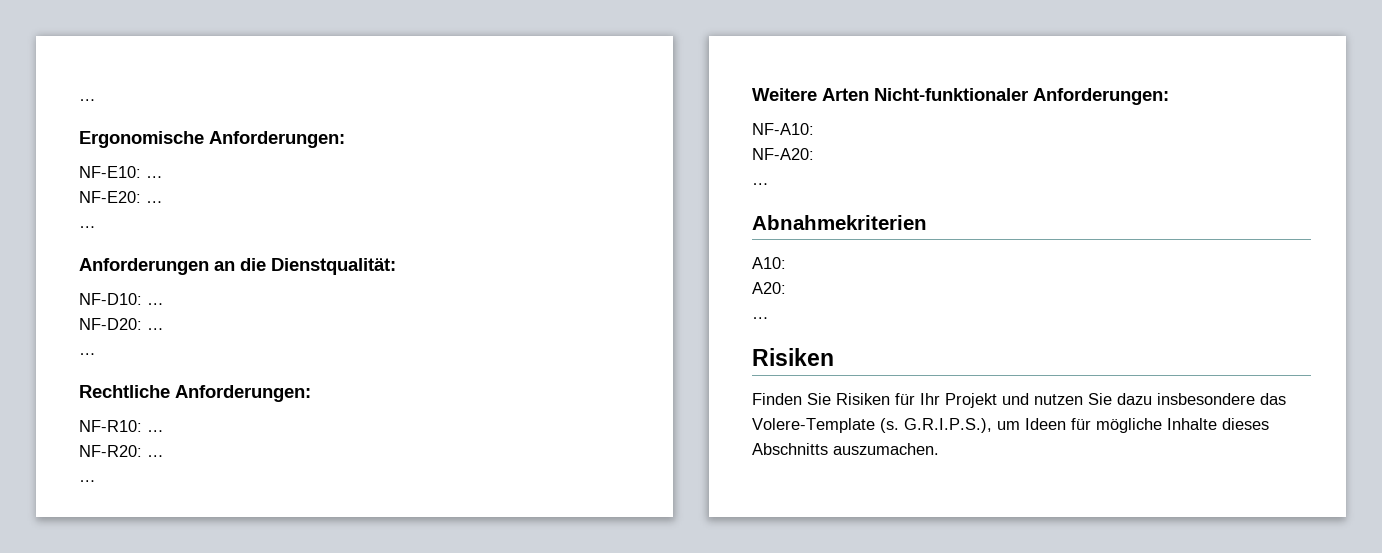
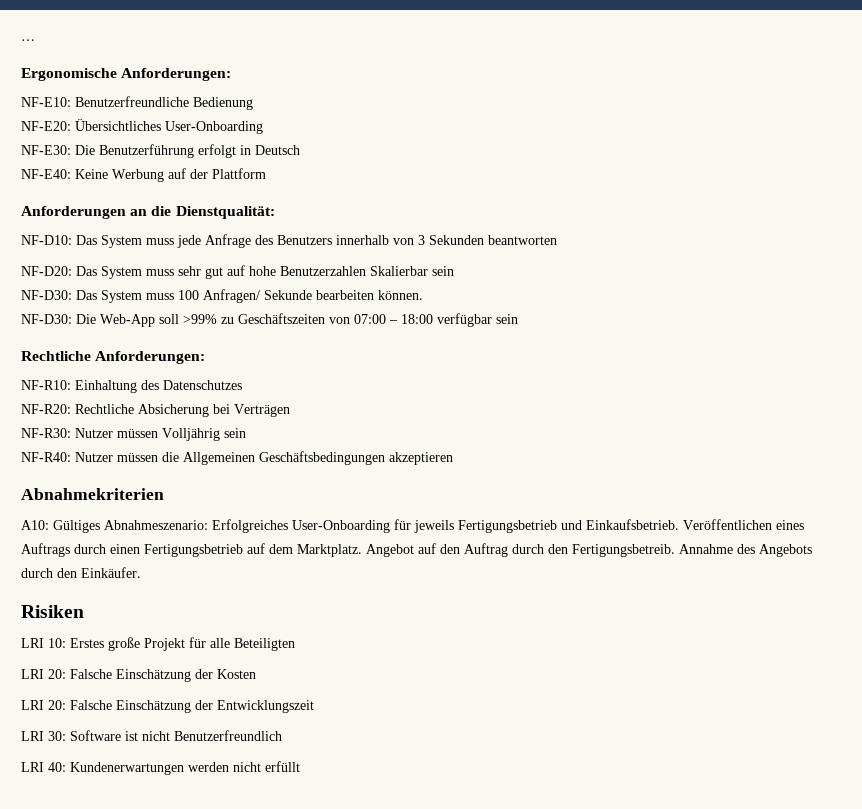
[146,176,163,178] … -> [75,96,253,110] Benutzerfreundliche Bedienung
[146,201,163,203] [79,226,96,228] … // … -> [75,119,263,134] [21,144,300,158] [21,168,266,182] Übersichtliches User-Onboarding // NF-E30: Die Benutzerführung erfolgt in Deutsch // NF-E40: Keine Werbung auf der Plattform
[147,303,164,305] [79,318,164,330] [79,353,96,355] [79,385,311,402] [79,420,164,432] [79,445,164,457] [79,480,96,482] [752,88,1169,105] [752,123,814,135] [752,148,814,160] [752,183,769,185] [752,215,927,230] [752,257,786,269] [752,282,786,294] [752,317,769,319] [752,348,834,366] [752,393,1286,408] [752,418,1269,433] [752,443,939,455] … // NF-D20: … // … // Rechtliche Anforderungen: // NF-R10: … // NF-R20: … // … // Weitere Arten Nicht-funktionaler Anforderungen: // NF-A10: // NF-A20: // … // Abnahmekriterien // A10: // A20: // … // Risiken // Finden Sie Risiken für Ihr Projekt und nutzen Sie dazu insbesondere das Volere-Template (s. G.R.I.P.S.), um Ideen für mögliche Inhalte dieses Abschnitts auszumachen. -> [76,234,557,248] [21,265,454,279] [21,289,423,303] [21,313,518,327] [21,351,206,364] [21,380,242,393] [21,404,290,417] [21,428,246,441] [21,451,453,465] [21,488,164,500] [21,519,804,533] [21,543,812,557] [21,567,141,578] [21,605,84,618] [21,637,295,651] [21,669,256,682] [21,700,314,713] [21,730,282,741] [21,761,300,775] Das System muss jede Anfrage des Benutzers innerhalb von 3 Sekunden beantworten // NF-D20: Das System muss sehr gut auf hohe Benutzerzahlen Skalierbar sein // NF-D30: Das System muss 100 Anfragen/ Sekunde bearbeiten können. // NF-D30: Die Web-App soll >99% zu Geschäftszeiten von 07:00 – 18:00 verfügbar sein // Rechtliche Anforderungen: // NF-R10: Einhaltung des Datenschutzes // NF-R20: Rechtliche Absicherung bei Verträgen // NF-R30: Nutzer müssen Volljährig sein // NF-R40: Nutzer müssen die Allgemeinen Geschäftsbedingungen akzeptieren // Abnahmekriterien // A10: Gültiges Abnahmeszenario: Erfolgreiches User-Onboarding für jeweils Fertigungsbetrieb und Einkaufsbetrieb. Veröffentlichen eines Auftrags durch einen Fertigungsbetrieb auf dem Marktplatz. Angebot auf den Auftrag durch den Fertigungsbetreib. Annahme des Angebots durch den Einkäufer. // Risiken // LRI 10: Erstes große Projekt für alle Beteiligten // LRI 20: Falsche Einschätzung der Kosten // LRI 20: Falsche Einschätzung der Entwicklungszeit // LRI 30: Software ist nicht Benutzerfreundlich // LRI 40: Kundenerwartungen werden nicht erfüllt

